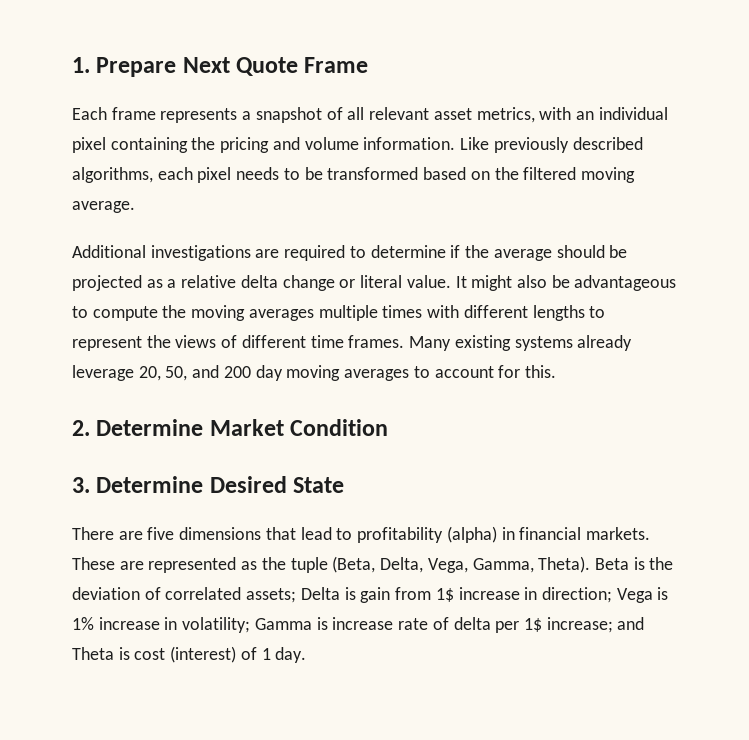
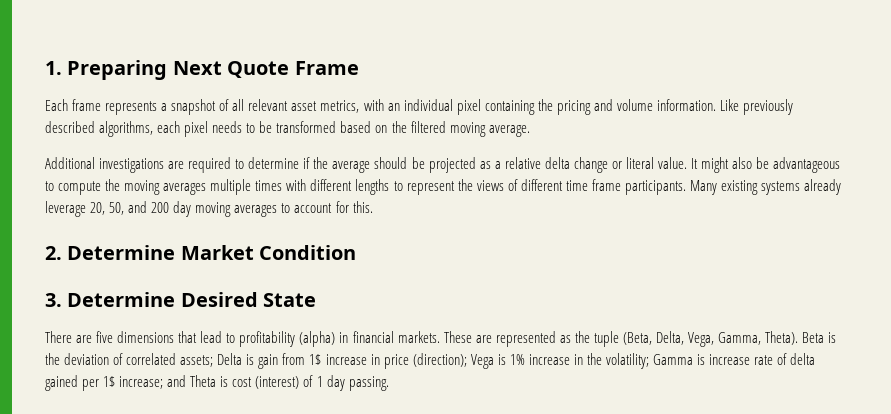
[96,57,177,77] Prepare -> [67,60,168,80] Preparing
[348,335,405,348] frames. -> [591,179,686,195] frame participants.
[541,587,612,603] direction; -> [383,353,467,369] price (direction);
(178, 623) none -> [586,353,602,365] the
(491, 623) none -> [45,375,78,391] gained
[275,647,307,663] day. -> [326,375,389,391] day passing.

